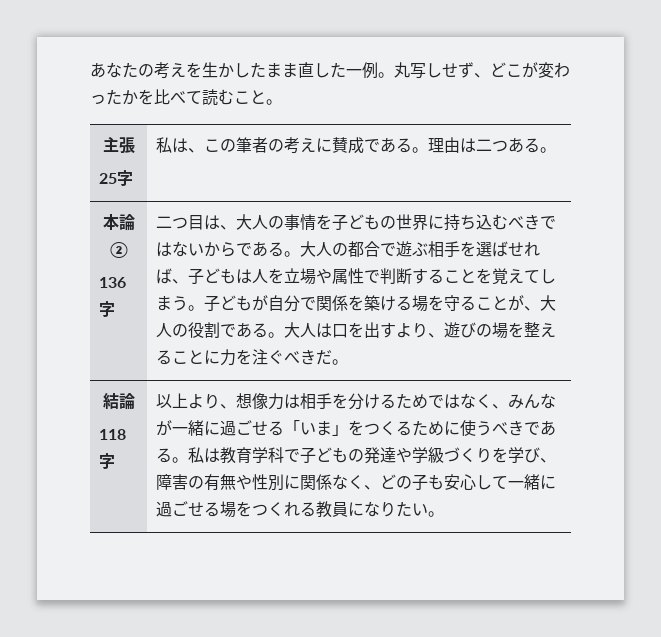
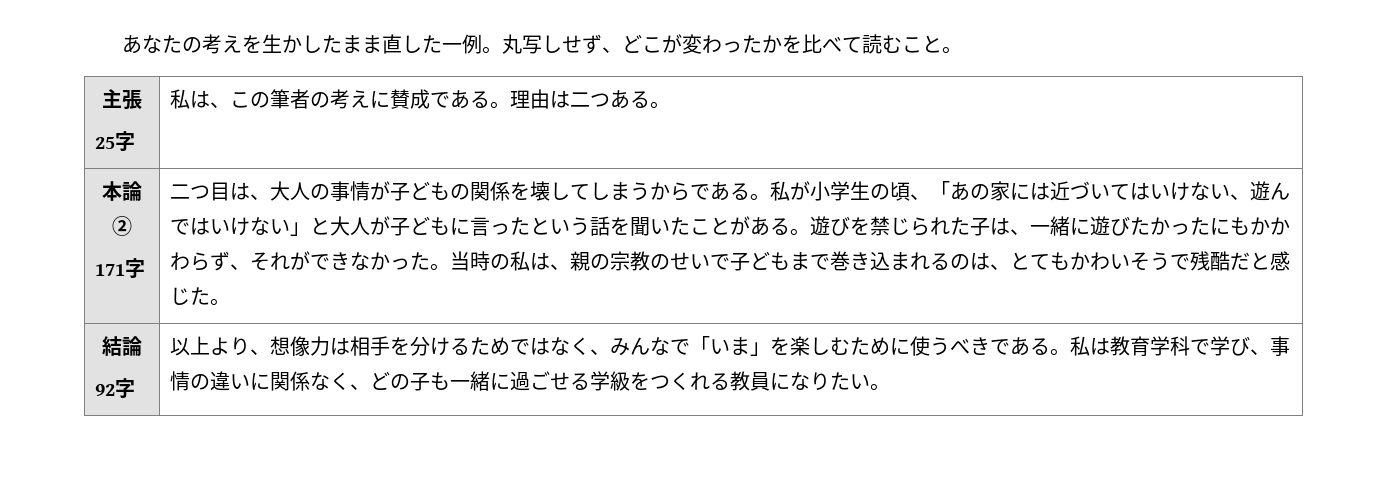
[98,277,126,288] 136 -> [95,264,126,276] 171
[315,214,556,231] [155,241,540,258] [155,268,556,285] [155,295,556,312] [155,322,556,339] [155,349,332,366] を子どもの世界に持ち込むべきではないからである。大人の都合で遊ぶ相手を選ばせれば、子どもは人を立場や属性で判断することを覚えてしまう。子どもが自分で関係を築ける場を守ることが、大人の役割である。大人は口を出すより、遊びの場を整えることに力を注ぐべきだ -> [370,181,1291,201] [170,216,1291,236] [170,251,1291,271] [170,287,211,305] が子どもの関係を壊してしまうからである。私が小学生の頃、「あの家には近づいてはいけない、遊んではいけない」と大人が子どもに言ったという話を聞いたことがある。遊びを禁じられた子は、一緒に遊びたかったにもかかわらず、それができなかった。当時の私は、親の宗教のせいで子どもまで巻き込まれるのは、とてもかわいそうで残酷だと感じた
[98,429,126,440] 118 -> [95,384,116,396] 92
[155,420,284,436] が一緒に過ごせる -> [670,339,691,355] で
[363,421,412,436] つくる -> [790,336,851,356] 楽しむ
[299,447,556,464] [155,474,284,491] 子どもの発達や学級づくりを学び、障害の有無や性別 -> [1210,336,1291,356] [170,371,251,391] 学び、事情の違い
[443,474,556,490] [155,501,236,518] 安心して一緒に過ごせる場 -> [450,371,631,391] 一緒に過ごせる学級

